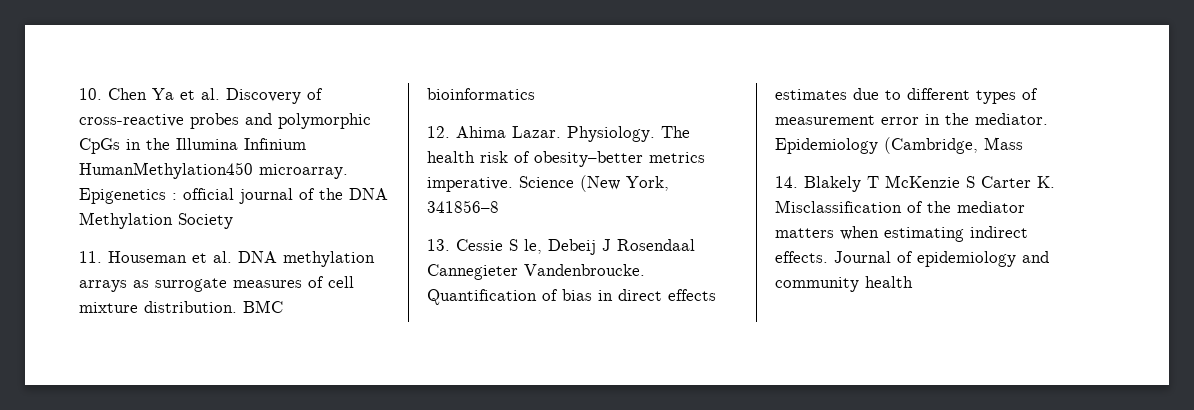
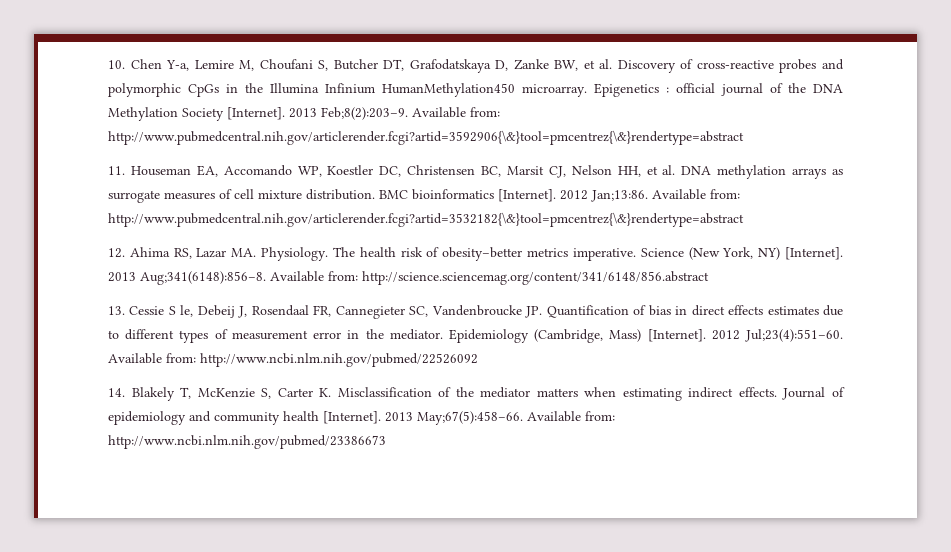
[152,88,174,100] Ya -> [166,59,579,73] Y-a, Lemire M, Choufani S, Butcher DT, Grafodatskaya D, Zanke BW,
[79,251,187,263] // 11. Houseman -> [227,107,500,120] [108,130,744,145] [108,165,641,178] [Internet]. 2013 Feb;8(2):203–9. Available from: http://www.pubmedcentral.nih.gov/articlerender.fcgi?artid=3592906{\&}tool=pmcentrez{\&}rendertype=abstract // 11. Houseman EA, Accomando WP, Koestler DC, Christensen BC, Marsit CJ, Nelson HH,
(535, 94) none -> [498,189,740,202] [108,212,744,227] [Internet]. 2012 Jan;13:86. Available from: http://www.pubmedcentral.nih.gov/articlerender.fcgi?artid=3532182{\&}tool=pmcentrez{\&}rendertype=abstract
[512,126,561,138] Lazar. -> [173,248,257,259] RS, Lazar MA.
[427,200,499,213] 341856–8 -> [758,247,844,260] [108,271,709,285] NY) [Internet]. 2013 Aug;341(6148):856–8. Available from: http://science.sciencemag.org/content/341/6148/856.abstract
[602,239,695,251] [427,264,645,280] J Rosendaal Cannegieter Vandenbroucke. -> [238,305,543,319] J, Rosendaal FR, Cannegieter SC, Vandenbroucke JP.
[984,137,1023,150] Mass -> [609,329,843,342] [108,353,478,367] Mass) [Internet]. 2012 Jul;23(4):551–60. Available from: http://www.ncbi.nlm.nih.gov/pubmed/22526092
[867,175,975,188] T McKenzie S -> [180,387,272,399] T, McKenzie S,
(913, 282) none -> [323,411,615,425] [108,435,386,449] [Internet]. 2013 May;67(5):458–66. Available from: http://www.ncbi.nlm.nih.gov/pubmed/23386673

